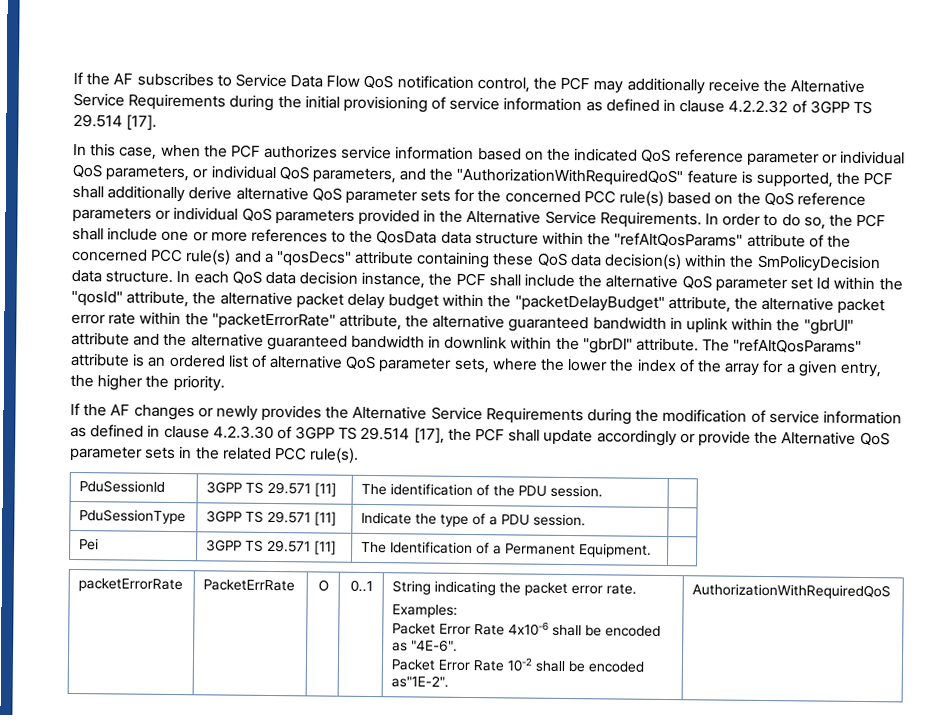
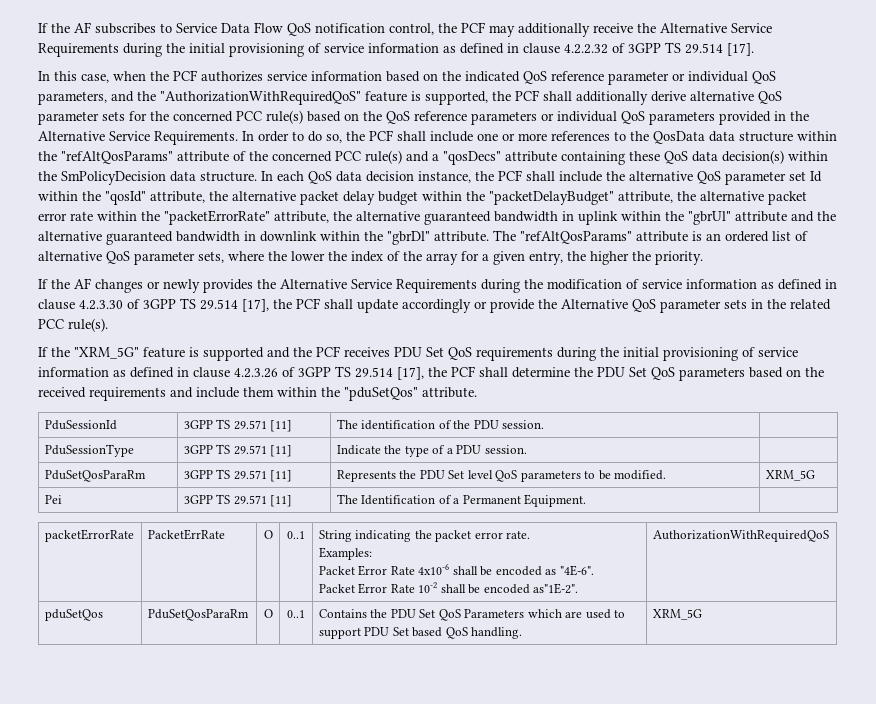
[192,165,396,184] or individual QoS parameters, -> (107, 98) none
(360, 455) none -> [38,346,798,361] [38,366,824,381] [38,387,477,401] // If the "XRM_5G" feature is supported and the PCF receives PDU Set QoS requirements during the initial provisioning of service information as defined in clause 4.2.3.26 of 3GPP TS 29.514 [17], the PCF shall determine the PDU Set QoS parameters based on the received requirements and include them within the "pduSetQos" attribute.
(587, 520) none -> [44,470,146,482] [183,469,293,482] [336,470,667,482] [765,470,815,481] // PduSetQosParaRm | 3GPP TS 29.571 [11] | Represents the PDU Set level QoS parameters to be modified. | XRM_5G
(892, 591) none -> [44,609,103,621] [147,609,249,621] [263,609,273,618] [287,610,305,618] [318,609,626,621] [318,627,523,639] [652,609,702,620] // pduSetQos | PduSetQosParaRm | O | 0..1 | Contains the PDU Set QoS Parameters which are used to support PDU Set based QoS handling. | XRM_5G

